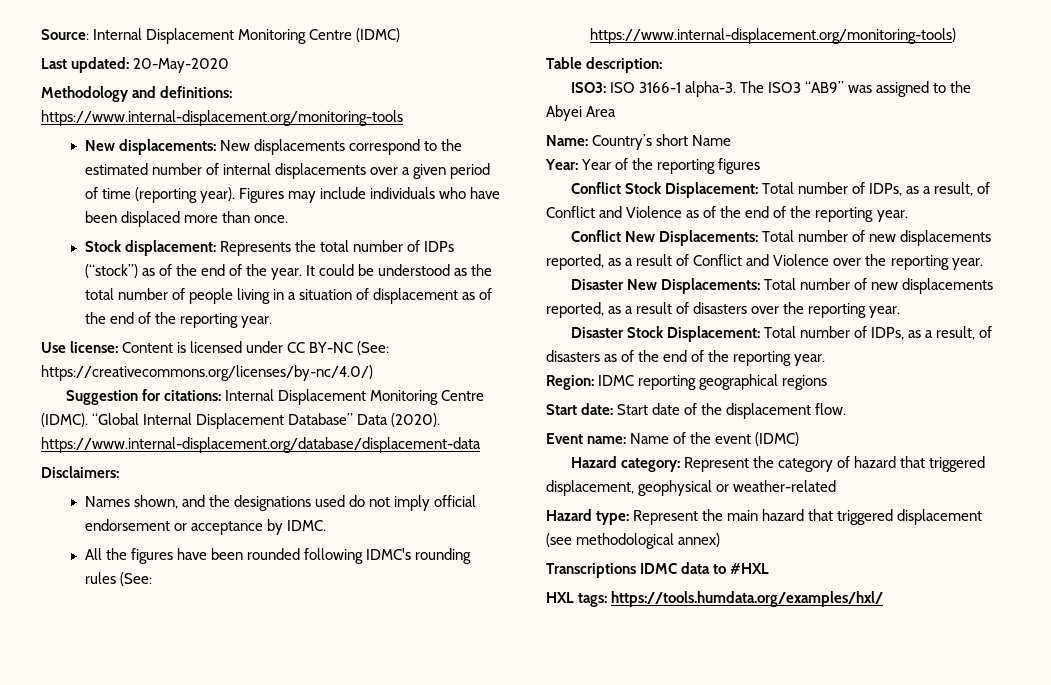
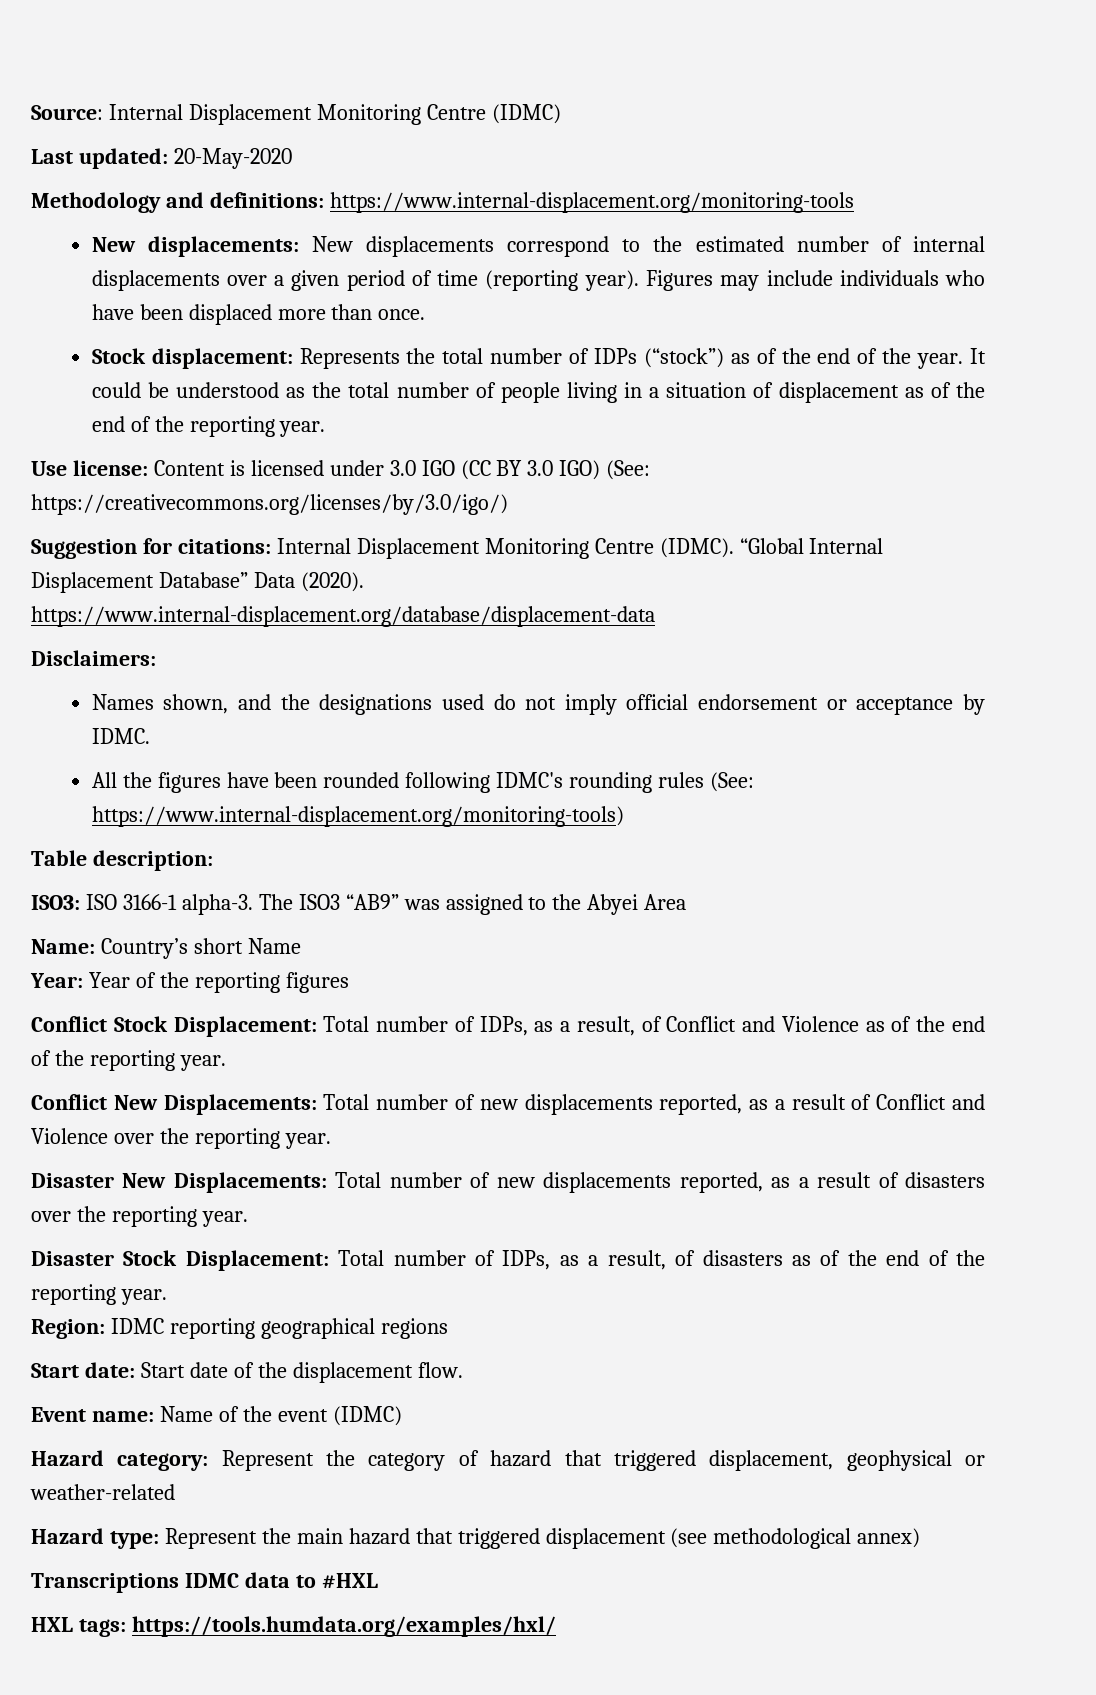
[287,341,390,355] [41,365,373,381] CC BY-NC (See: https://creativecommons.org/licenses/by-nc/4.0/) -> [389,460,651,480] [31,494,508,515] 3.0 IGO (CC BY 3.0 IGO) (See: https://creativecommons.org/licenses/by/3.0/igo/)

